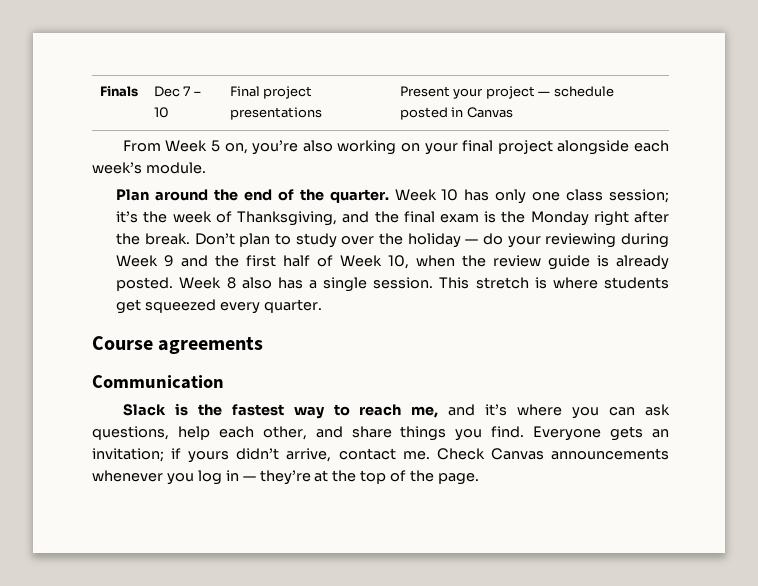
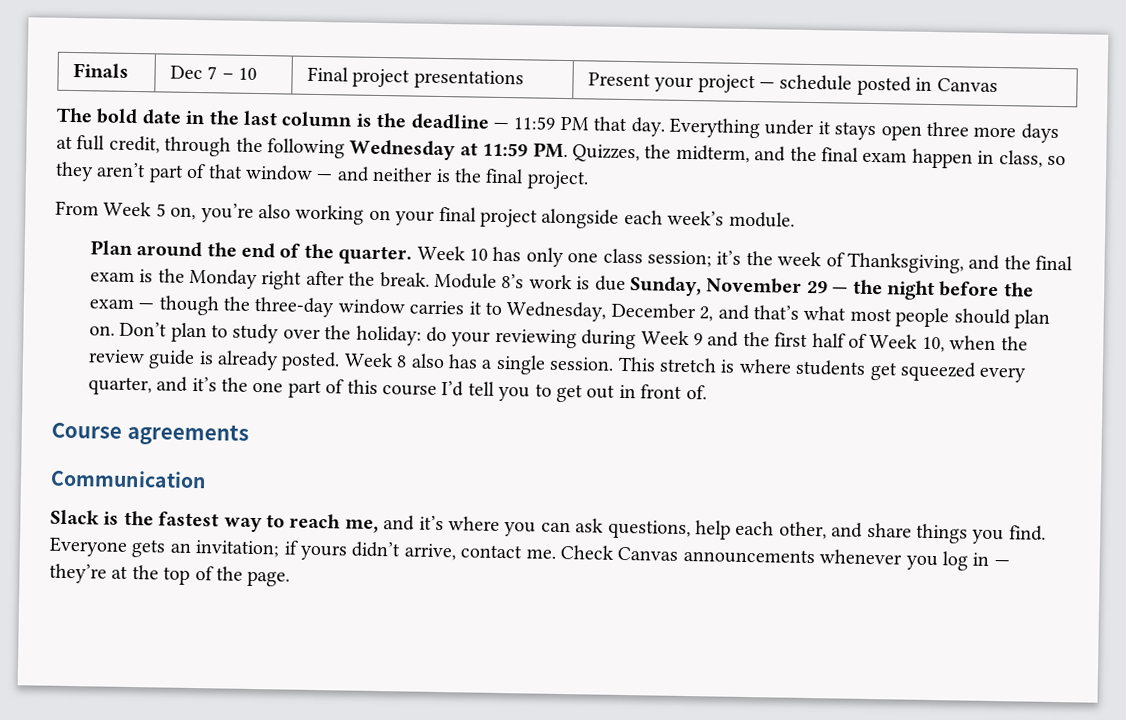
(513, 112) none -> [56,107,1059,144] [56,135,1066,169] [55,161,589,190] // The bold date in the last column is the deadline — 11:59 PM that day. Everything under it stays open three more days at full credit, through the following Wednesday at 11:59 PM. Quizzes, the midterm, and the final exam happen in class, so they aren’t part of that window — and neither is the final project.
(190, 239) none -> [433,272,1034,301] [88,295,1050,329] [88,325,115,336] Module 8’s work is due Sunday, November 29 — the night before the exam — though the three-day window carries it to Wednesday, December 2, and that’s what most people should plan on.
[407,233,479,248] holiday — -> [355,325,422,346] holiday:
[263,299,322,313] quarter. -> [87,376,707,403] quarter, and it’s the one part of this course I’d tell you to get out in front of.

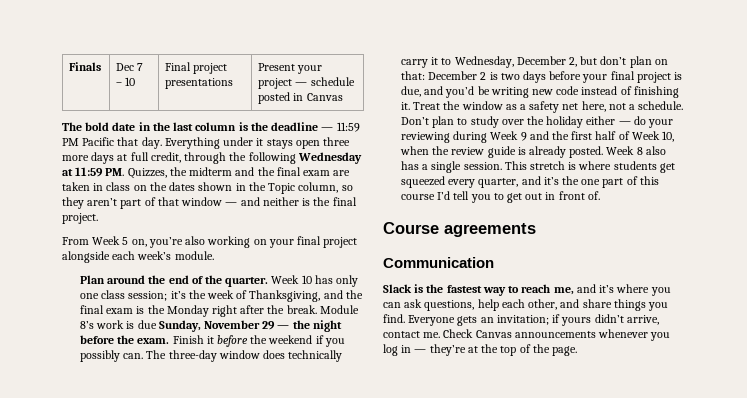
(589, 123) none -> [82,137,115,146] Pacific
[675,144,1043,169] midterm, and the final exam happen in class, -> [189,167,351,176] [62,182,339,194] midterm and the final exam are taken in class on the dates shown in the Topic column,
[88,295,465,318] exam — though the three-day window carries -> [137,335,345,347] [79,350,343,362] [400,59,428,68] exam. Finish it before the weekend if you possibly can. The three-day window does technically carry
[717,304,1050,329] [88,325,115,336] and that’s what most people should plan on. -> [580,56,668,68] [400,71,683,83] [400,86,679,98] [400,101,684,113] but don’t plan on that: December 2 is two days before your final project is due, and you’d be writing new code instead of finishing it. Treat the window as a safety net here, not a schedule.
[355,325,422,346] holiday: -> [546,116,631,128] holiday either —

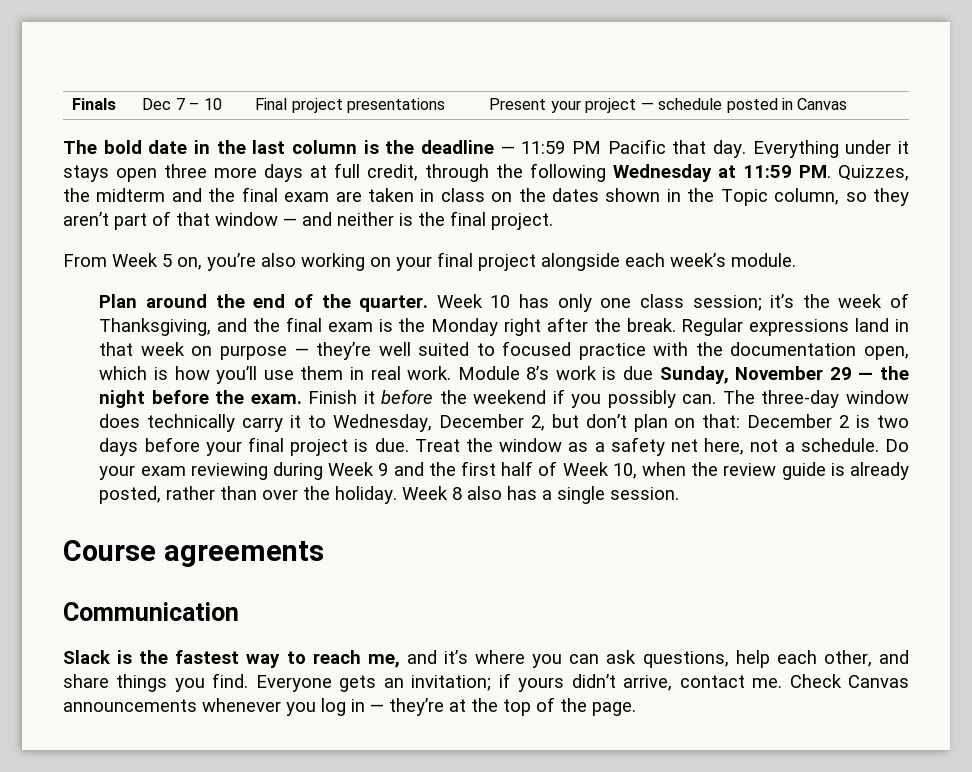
(317, 309) none -> [681,318,910,336] [99,341,910,360] [99,366,452,384] Regular expressions land in that week on purpose — they’re well suited to focused practice with the documentation open, which is how you’ll use them in real work.
[400,86,679,98] [400,102,410,110] due, and you’d be writing new code instead of finishing it. -> [374,438,409,452] due.
[400,116,674,128] Don’t plan to study over the holiday either — do your -> [884,439,909,452] [99,465,186,480] Do your exam
[569,146,604,158] posted. -> [99,486,398,504] posted, rather than over the holiday.
[504,161,675,173] [400,176,659,188] [400,191,600,203] This stretch is where students get squeezed every quarter, and it’s the one part of this course I’d tell you to get out in front of. -> (680, 493) none

